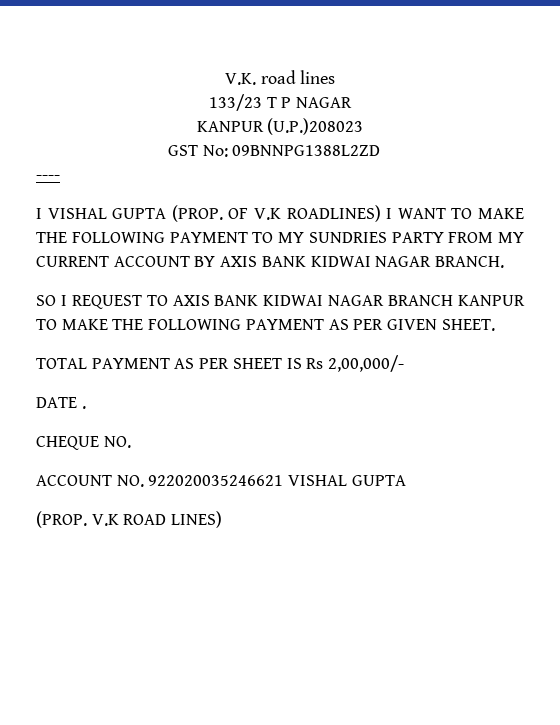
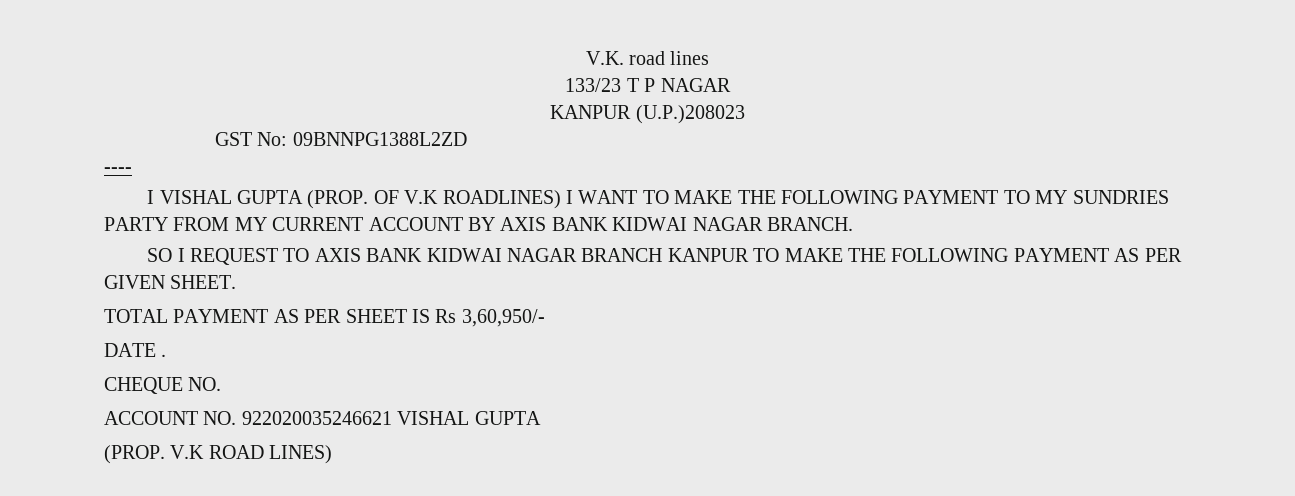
[328,355,405,372] 2,00,000/- -> [461,309,545,327] 3,60,950/-

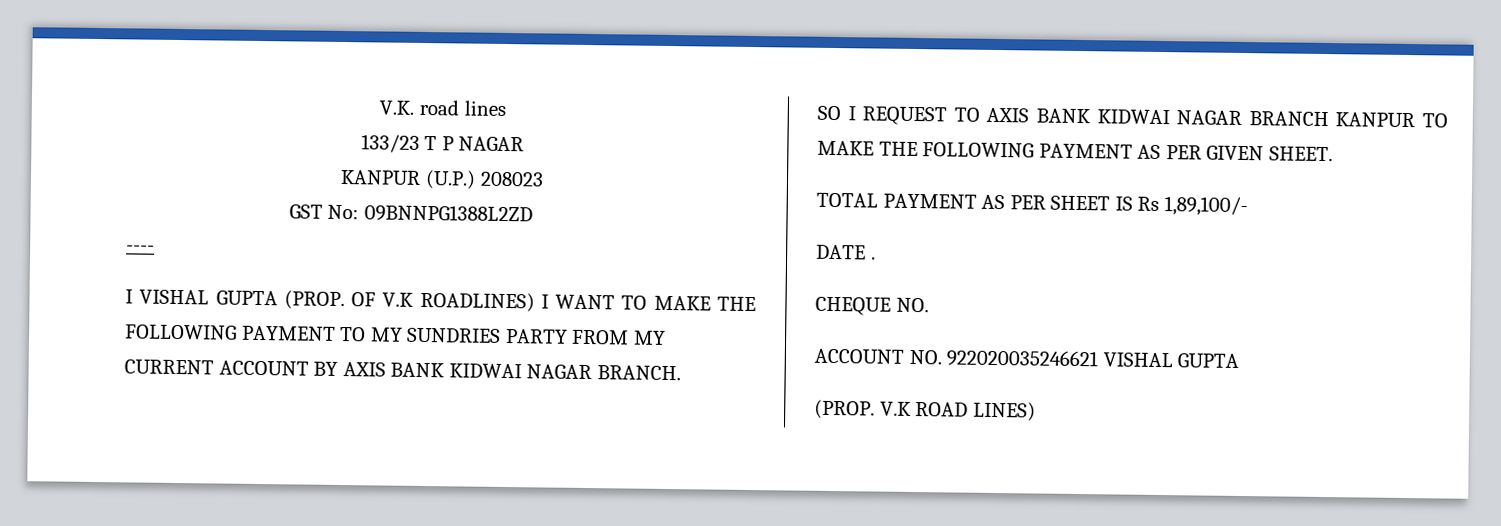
[635,105,745,124] (U.P.)208023 -> [425,170,544,190] (U.P.) 208023
[461,309,545,327] 3,60,950/- -> [1163,196,1248,217] 1,89,100/-

